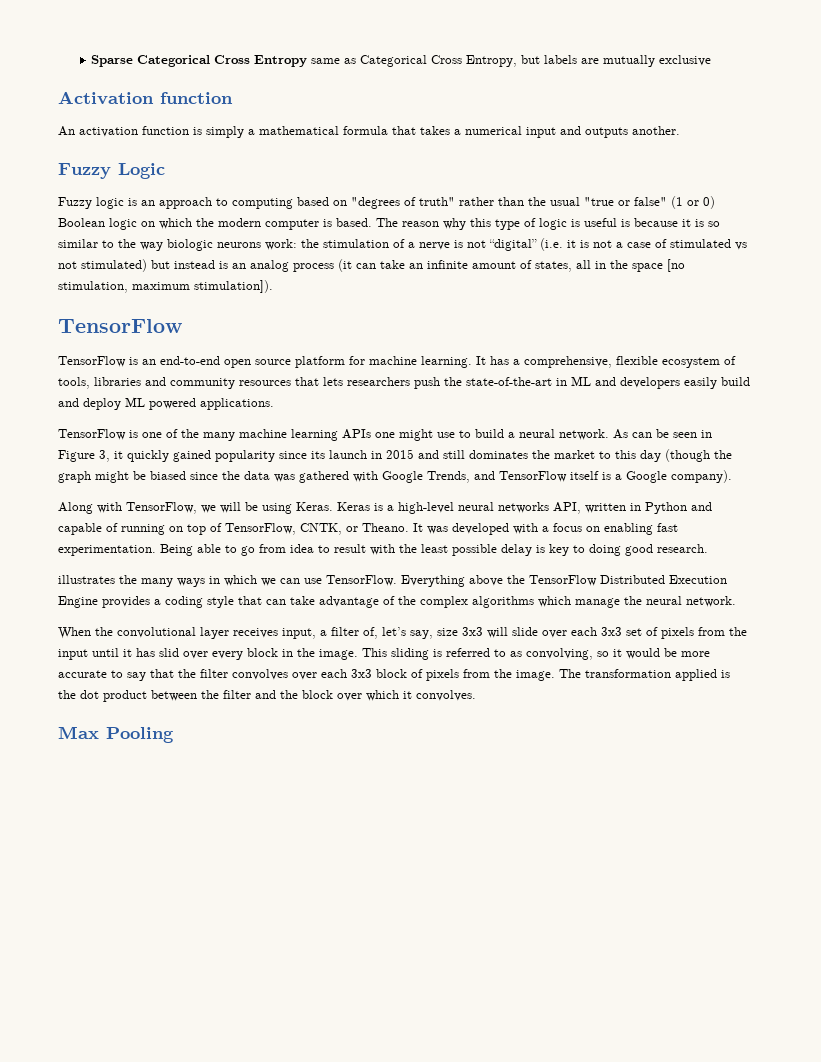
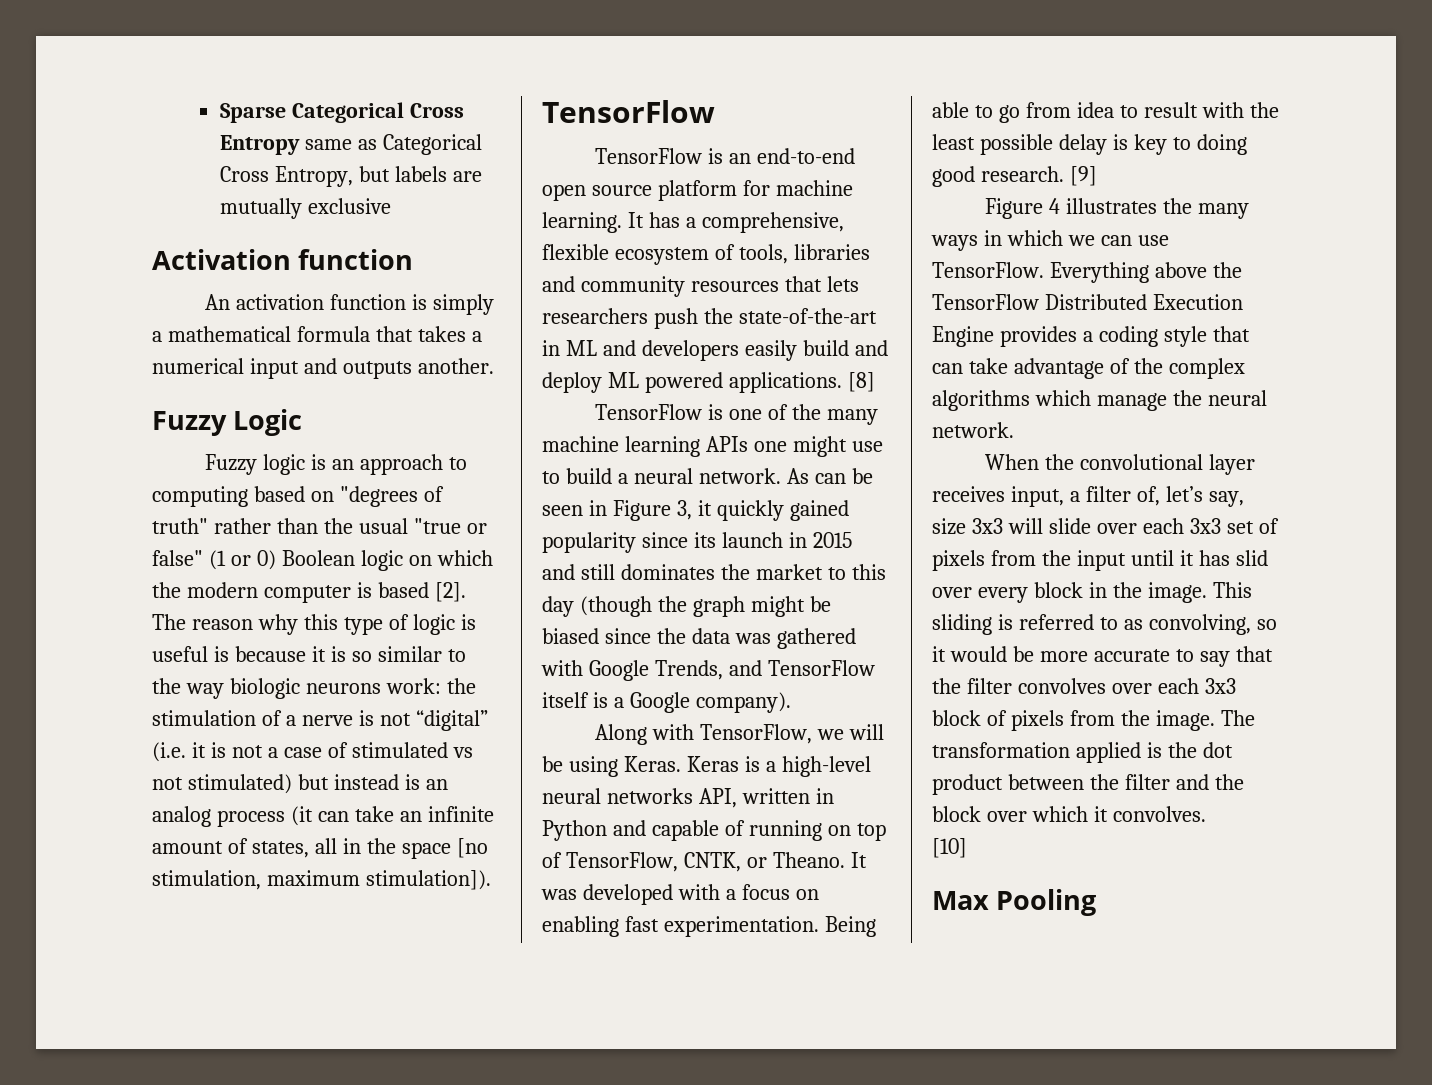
[336,218,372,227] based. -> [377,582,466,602] based [2].
(274, 404) none -> [847,372,875,392] [8]
(708, 548) // -> [1069,166,1097,186] [985,198,1061,219] [9] // Figure 4
(476, 695) none -> [932,838,967,858] // [10]

